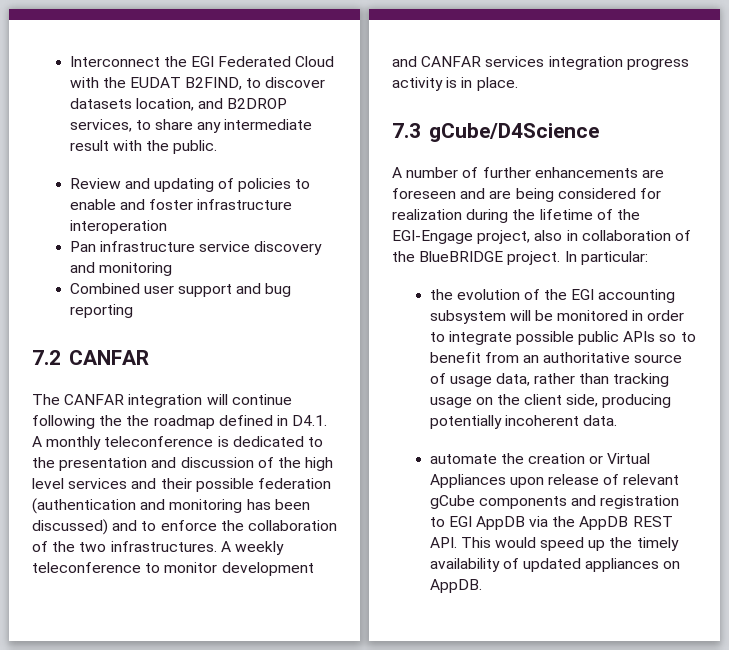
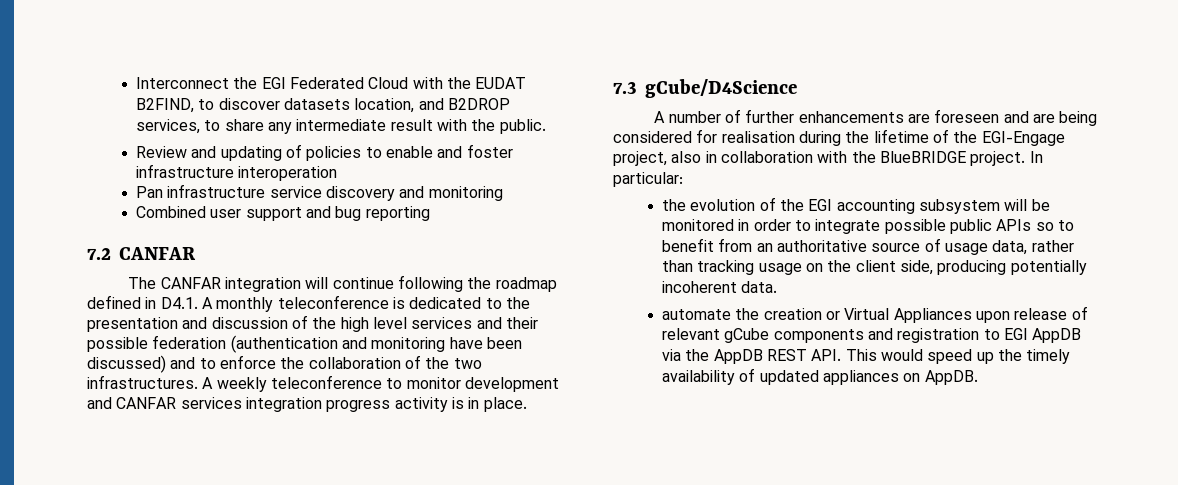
[126,415,150,426] the -> (492, 283) none
[246,499,271,510] has -> [449,337,483,349] have
[392,209,462,220] realization -> [721,131,795,143] realisation
[674,230,691,241] of -> [817,151,848,163] with

